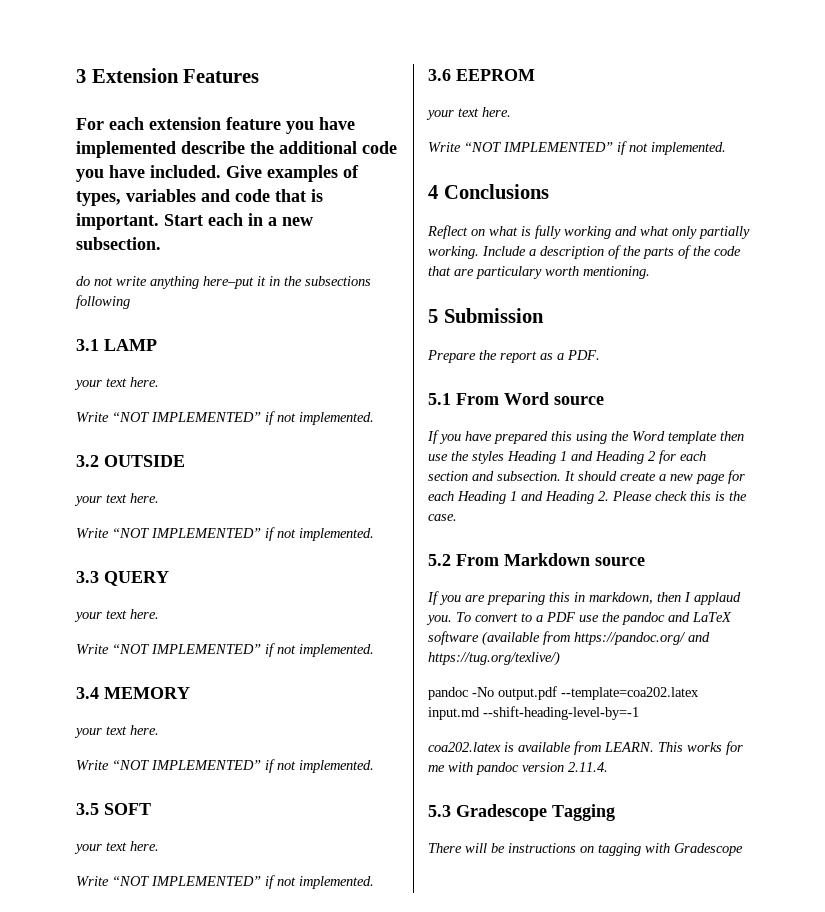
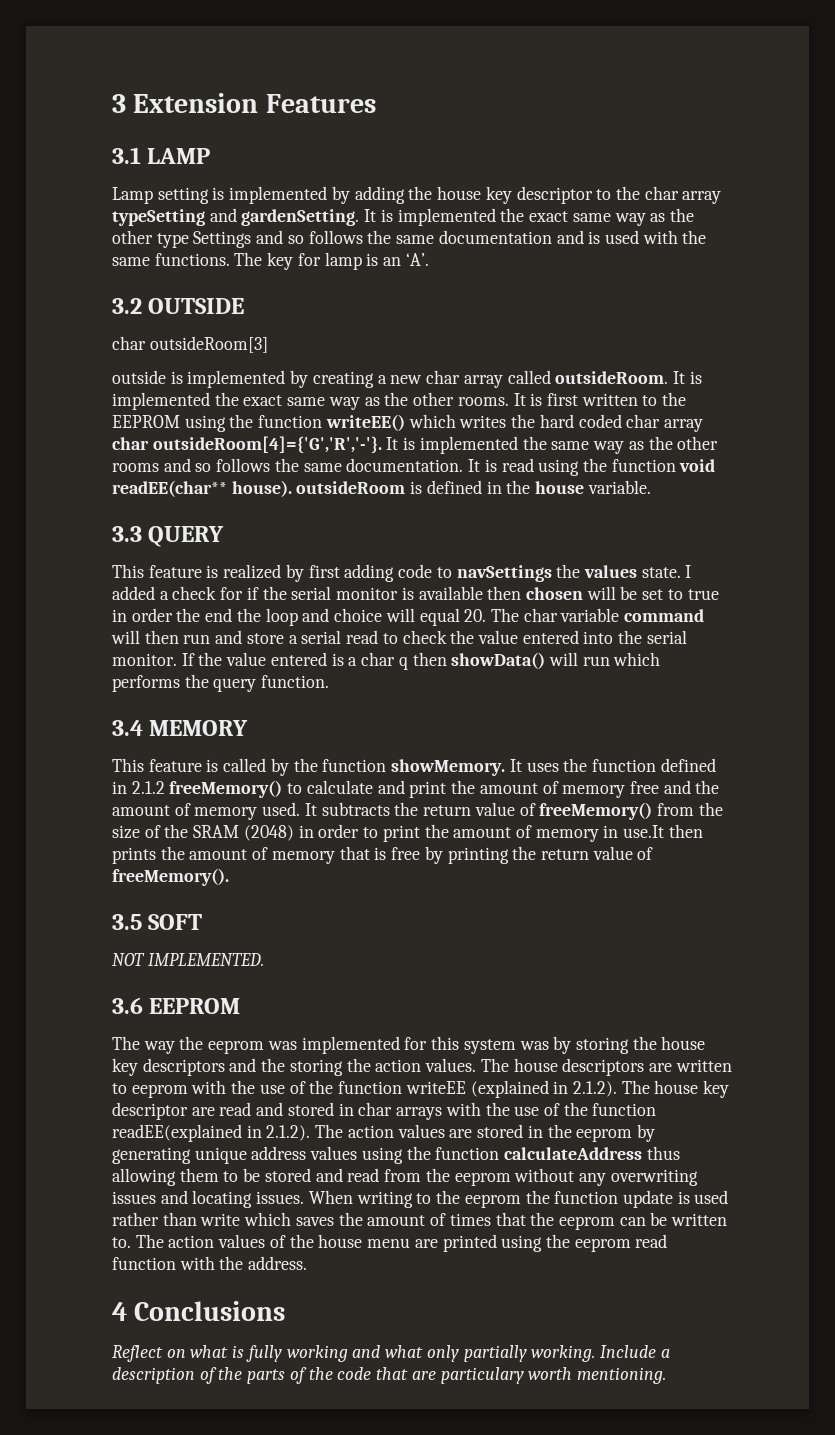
[76,117,355,134] [76,141,397,158] [76,165,359,182] [76,189,323,206] [76,213,313,230] [76,237,161,250] [76,276,371,289] [76,295,130,309] [76,339,157,351] [74,377,159,390] [76,411,374,425] [76,455,185,467] [74,493,159,506] [76,527,374,541] [76,571,169,586] [74,609,159,622] [76,643,374,657] [76,687,190,699] [74,725,159,738] [76,759,374,773] [76,803,151,815] [74,841,159,854] [76,875,374,889] [428,69,535,81] [426,107,511,120] [428,141,726,155] For each extension feature you have implemented describe the additional code you have included. Give examples of types, variables and code that is important. Start each in a new subsection. // do not write anything here–put it in the subsections following // 3.1 LAMP // your text here. // Write “NOT IMPLEMENTED” if not implemented. // 3.2 OUTSIDE // your text here. // Write “NOT IMPLEMENTED” if not implemented. // 3.3 QUERY // your text here. // Write “NOT IMPLEMENTED” if not implemented. // 3.4 MEMORY // your text here. // Write “NOT IMPLEMENTED” if not implemented. // 3.5 SOFT // your text here. // Write “NOT IMPLEMENTED” if not implemented. // 3.6 EEPROM // your text here. // Write “NOT IMPLEMENTED” if not implemented. -> [112,147,211,164] [112,186,722,204] [112,208,694,226] [112,230,707,248] [112,252,429,270] [112,298,245,314] [112,336,268,353] [112,370,702,388] [112,392,687,410] [112,414,703,432] [112,436,719,454] [112,458,716,476] [112,480,651,497] [112,526,225,547] [112,564,692,582] [112,586,719,600] [112,608,705,626] [111,630,687,644] [112,652,661,670] [112,674,330,692] [112,720,249,736] [112,758,716,776] [112,780,720,798] [112,802,723,820] [112,824,703,842] [112,846,654,864] [112,868,229,886] [112,914,203,930] [112,953,264,966] [112,997,241,1014] [112,1036,706,1054] [112,1058,732,1076] [112,1080,730,1098] [112,1102,657,1120] [112,1124,655,1142] [112,1146,680,1164] [112,1168,698,1186] [112,1190,729,1208] [112,1212,728,1230] [112,1234,668,1252] [112,1256,308,1270] 3.1 LAMP // Lamp setting is implemented by adding the house key descriptor to the char array typeSetting and gardenSetting. It is implemented the exact same way as the other type Settings and so follows the same documentation and is used with the same functions. The key for lamp is an ‘A’. // 3.2 OUTSIDE // char outsideRoom[3] // outside is implemented by creating a new char array called outsideRoom. It is implemented the exact same way as the other rooms. It is first written to the EEPROM using the function writeEE() which writes the hard coded char array char outsideRoom[4]={'G','R','-'}. It is implemented the same way as the other rooms and so follows the same documentation. It is read using the function void readEE(char** house). outsideRoom is defined in the house variable. // 3.3 QUERY // This feature is realized by first adding code to navSettings the values state. I added a check for if the serial monitor is available then chosen will be set to true in order the end the loop and choice will equal 20. The char variable command will then run and store a serial read to check the value entered into the serial monitor. If the value entered is a char q then showData() will run which performs the query function. // 3.4 MEMORY // This feature is called by the function showMemory. It uses the function defined in 2.1.2 freeMemory() to calculate and print the amount of memory free and the amount of memory used. It subtracts the return value of freeMemory() from the size of the SRAM (2048) in order to print the amount of memory in use.It then prints the amount of memory that is free by printing the return value of freeMemory(). // 3.5 SOFT // NOT IMPLEMENTED. // 3.6 EEPROM // The way the eeprom was implemented for this system was by storing the house key descriptors and the storing the action values. The house descriptors are written to eeprom with the use of the function writeEE (explained in 2.1.2). The house key descriptor are read and stored in char arrays with the use of the function readEE(explained in 2.1.2). The action values are stored in the eeprom by generating unique address values using the function calculateAddress thus allowing them to be stored and read from the eeprom without any overwriting issues and locating issues. When writing to the eeprom the function update is used rather than write which saves the amount of times that the eeprom can be written to. The action values of the house menu are printed using the eeprom read function with the address.
[428,308,544,323] [427,350,600,363] [428,392,604,405] [427,430,744,444] [428,450,706,464] [428,470,745,484] [428,491,747,504] [428,514,457,521] [428,553,645,566] [427,591,741,605] [426,612,732,625] [428,631,710,646] [428,651,560,666] [428,686,699,700] [428,706,639,720] [428,741,743,755] [428,762,608,775] [428,804,615,821] [428,843,743,856] // 5 Submission // Prepare the report as a PDF. // 5.1 From Word source // If you have prepared this using the Word template then use the styles Heading 1 and Heading 2 for each section and subsection. It should create a new page for each Heading 1 and Heading 2. Please check this is the case. // 5.2 From Markdown source // If you are preparing this in markdown, then I applaud you. To convert to a PDF use the pandoc and LaTeX software (available from https://pandoc.org/ and https://tug.org/texlive/) // pandoc -No output.pdf --template=coa202.latex input.md --shift-heading-level-by=-1 // coa202.latex is available from LEARN. This works for me with pandoc version 2.11.4. // 5.3 Gradescope Tagging // There will be instructions on tagging with Gradescope -> (666, 1375) none

